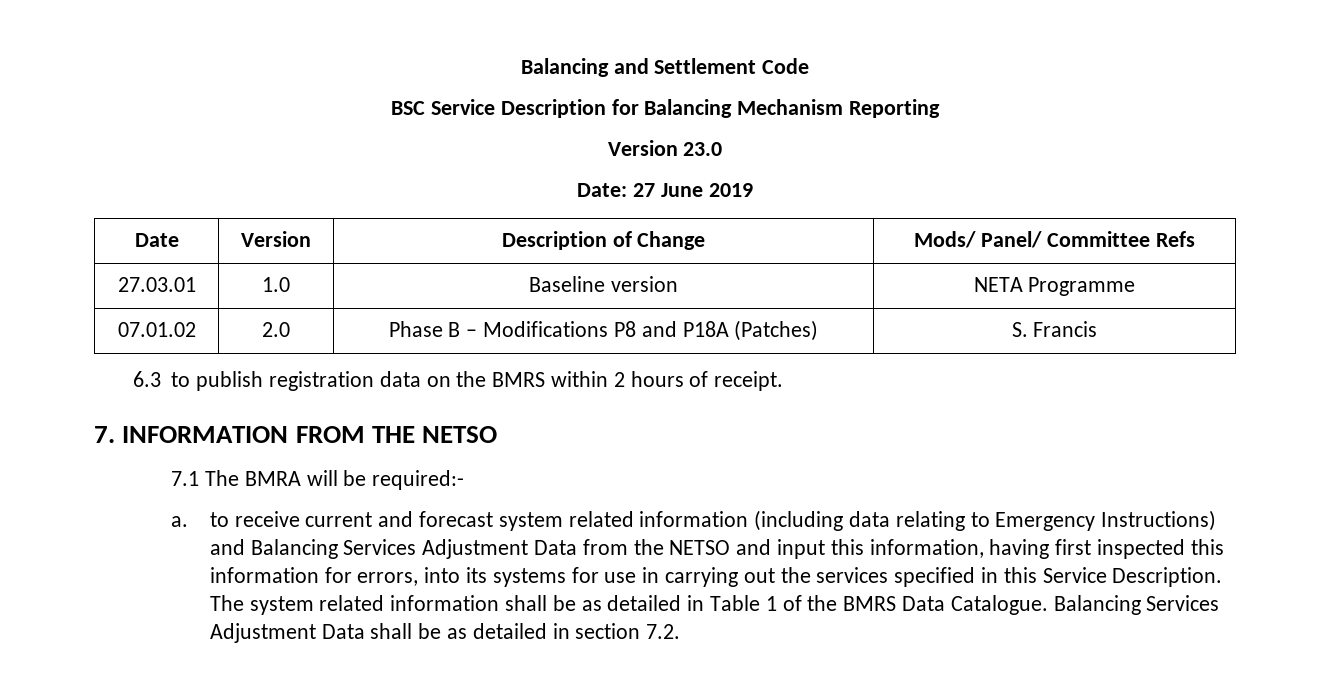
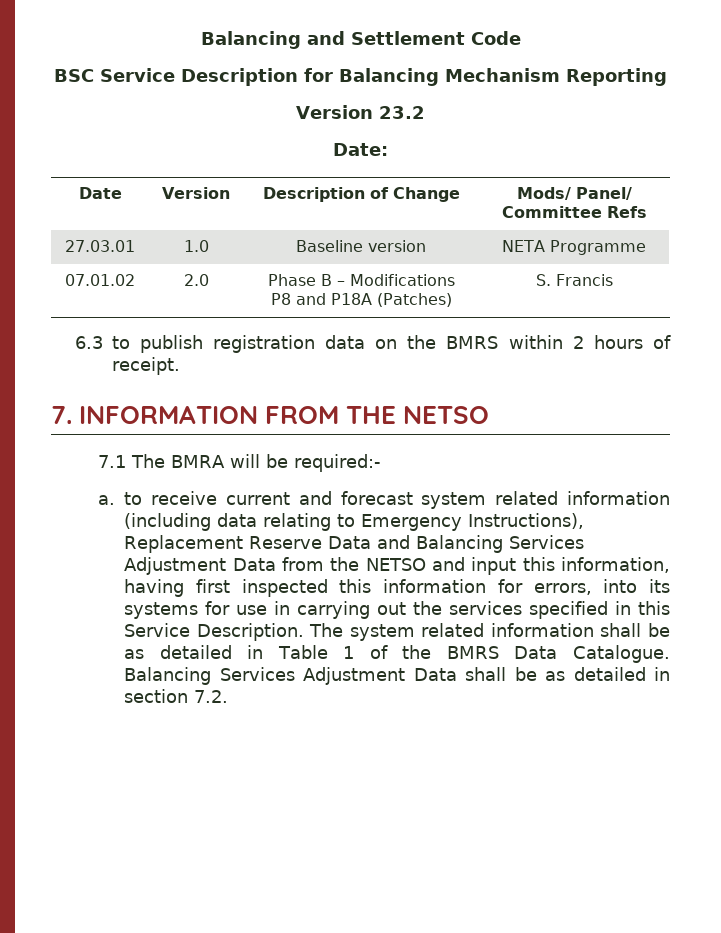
[683,142,723,156] 23.0 -> [378,106,425,119] 23.2
[633,183,753,197] 27 June 2019 -> (388, 149) none
[1101,510,1217,531] Instructions) -> [468,513,585,529] [124,535,372,553] Instructions), Replacement Reserve Data

